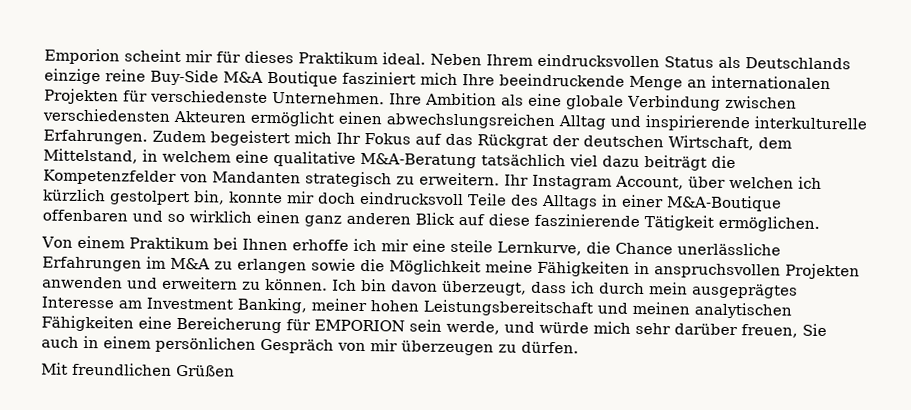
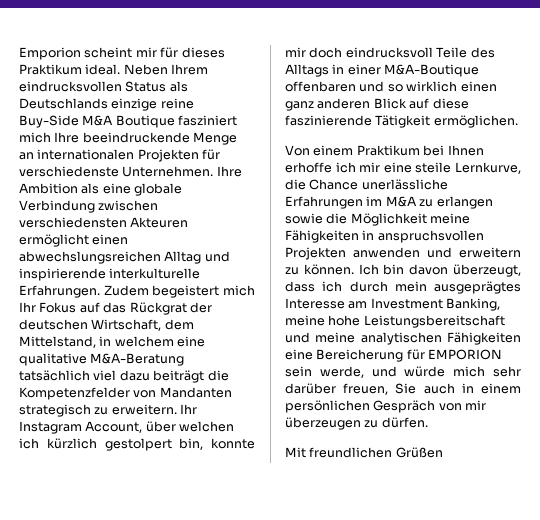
[311,298,419,312] meiner hohen -> [285,315,361,326] meine hohe
[632,301,690,315] meinen -> [315,332,356,343] meine

